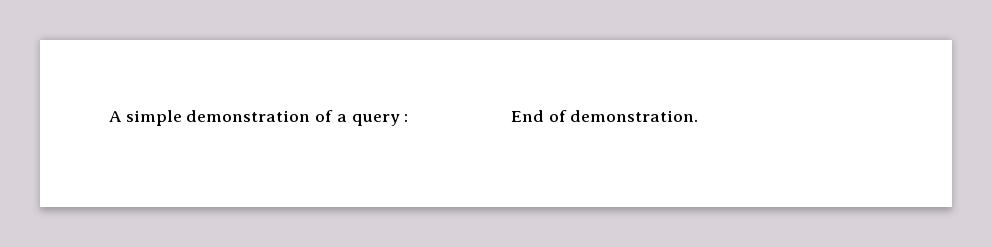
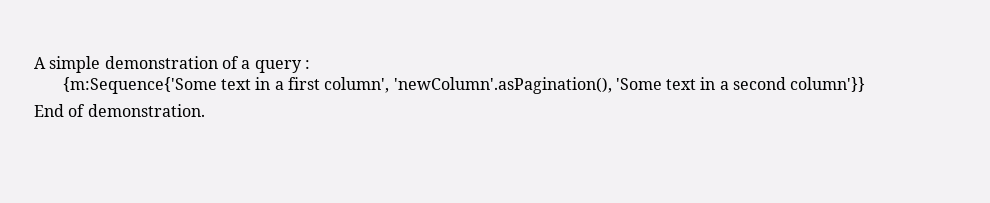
(409, 118) none -> [62,77,866,94] // {m:Sequence{'Some text in a first column', 'newColumn'.asPagination(), 'Some text in a second column'}}

